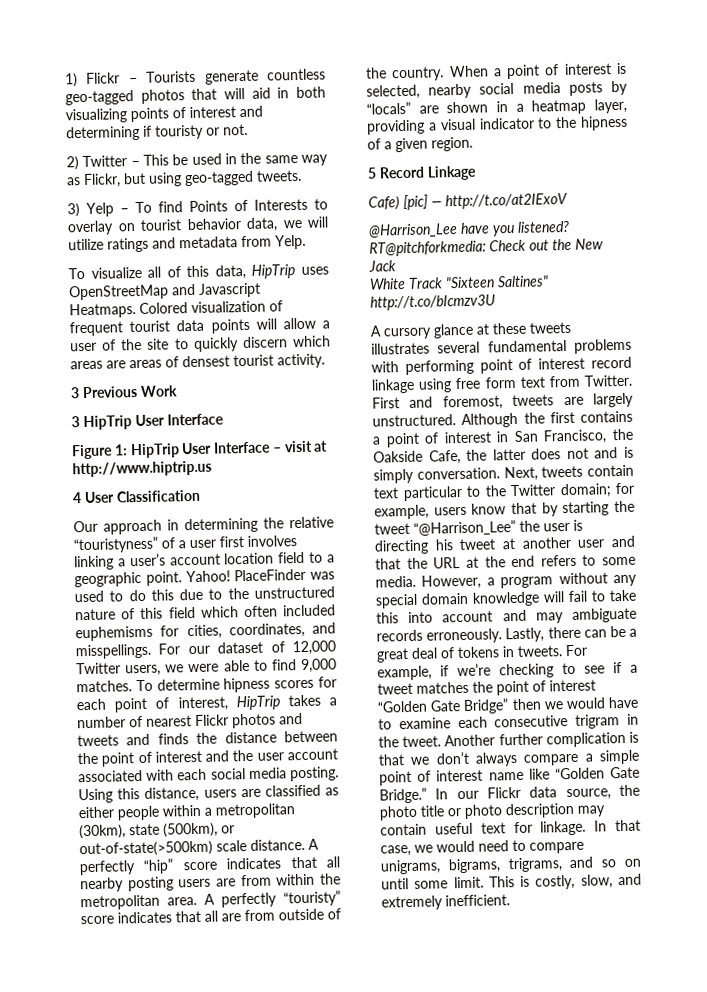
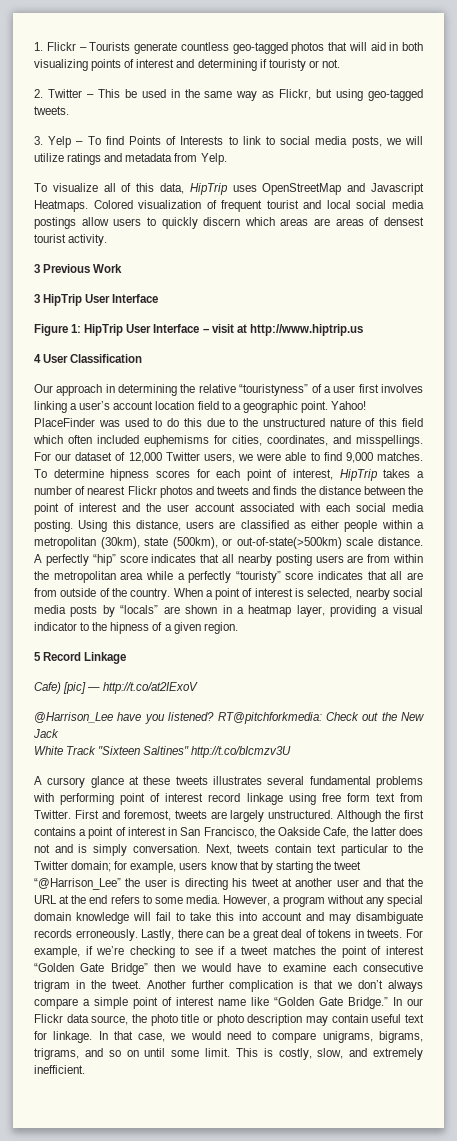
[65,73,78,88] 1) -> [34,42,43,51] 1.
[66,156,79,171] 2) -> [34,89,43,98] 2.
[67,203,80,218] 3) -> [34,136,43,145] 3.
[67,217,278,236] overlay on tourist behavior data, -> [242,136,382,148] link to social media posts,
[176,317,330,334] [70,338,170,352] data points will allow a user of the site -> [303,200,424,209] [34,217,142,229] and local social media postings allow users
[167,893,215,906] area. A -> [120,571,185,580] area while a
[572,607,637,623] ambiguate -> [356,912,423,924] disambiguate

